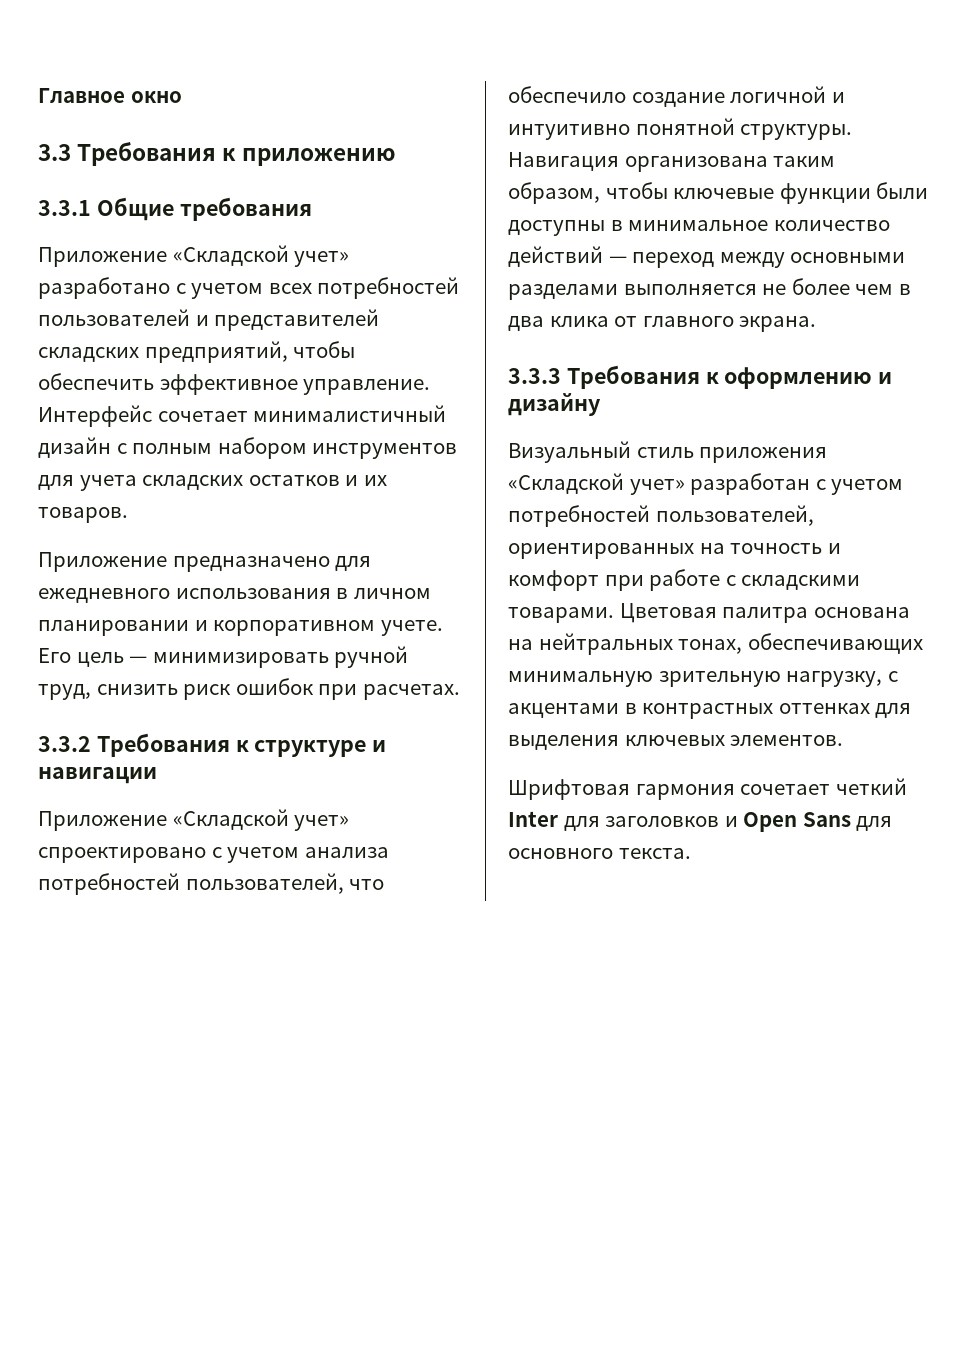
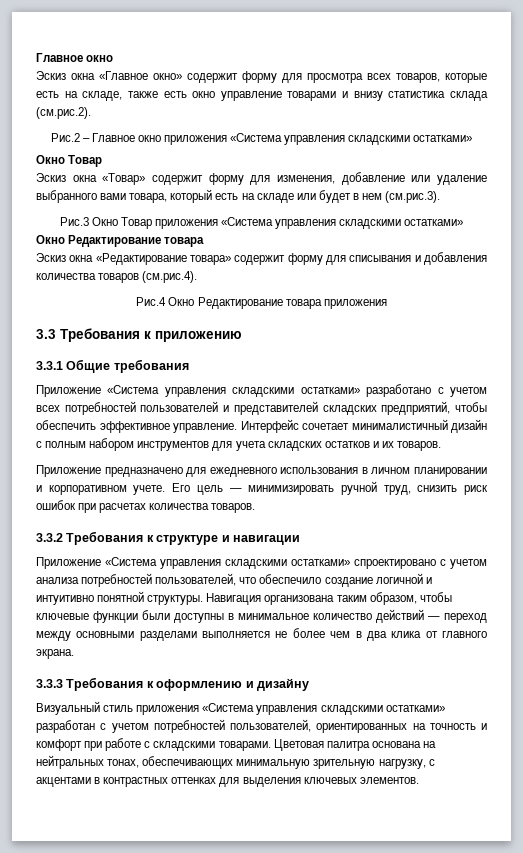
[38,88,182,103] Главное окно -> [36,53,114,62] [36,71,487,83] [36,91,488,101] [36,107,91,119] [50,133,473,145] [36,155,103,167] [36,172,488,185] [36,189,441,203] [59,217,464,229] [36,235,205,247] [36,252,487,265] [36,271,198,283] [136,297,387,309] Главное окно // Эскиз окна «Главное окно» содержит форму для просмотра всех товаров, которые есть на складе, также есть окно управление товарами и внизу статистика склада (см.рис.2). // Рис.2 – Главное окно приложения «Система управления складскими остатками» // Окно Товар // Эскиз окна «Товар» содержит форму для изменения, добавление или удаление выбранного вами товара, который есть на складе или будет в нем (см.рис.3). // Рис.3 Окно Товар приложения «Система управления складскими остатками» // Окно Редактирование товара // Эскиз окна «Редактирование товара» содержит форму для списывания и добавления количества товаров (см.рис.4). // Рис.4 Окно Редактирование товара приложения
[172,245,350,267] «Складской учет» -> [107,385,360,397] «Система управления складскими остатками»
[362,684,460,700] расчетах. -> [99,503,256,513] расчетах количества товаров.
[172,809,350,831] «Складской учет» -> [105,557,350,569] «Система управления складскими остатками»
[508,473,685,495] «Складской учет» -> [202,703,445,715] «Система управления складскими остатками»
[508,778,907,800] [508,811,893,832] [508,848,691,859] // Шрифтовая гармония сочетает четкий Inter для заголовков и Open Sans для основного текста. -> (419, 780) none

